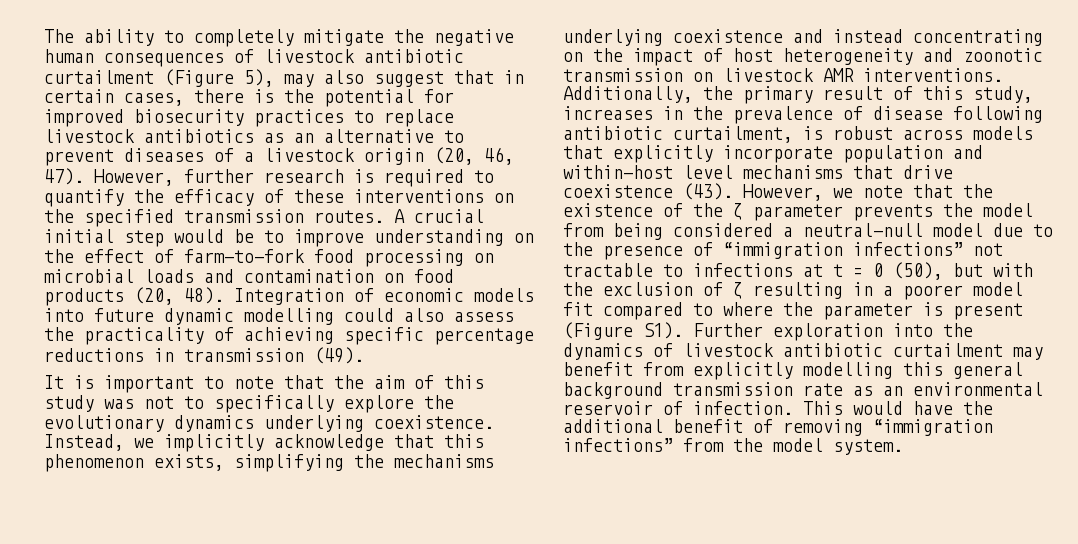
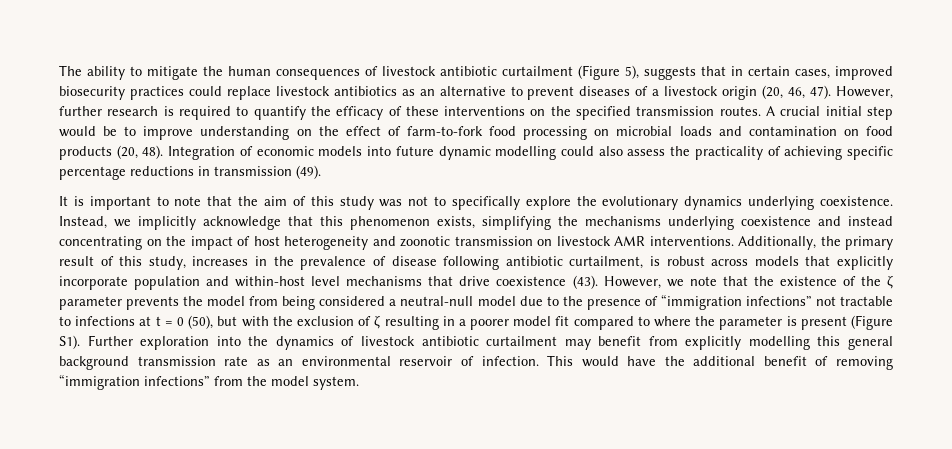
[194,29,294,47] completely -> (142, 71) none
[434,29,514,46] negative -> (223, 71) none
[284,70,444,87] may also suggest -> [644,66,696,80] suggests
[194,89,454,107] there is the potential for -> (830, 74) none
[354,110,374,123] to -> [188,86,222,96] could

